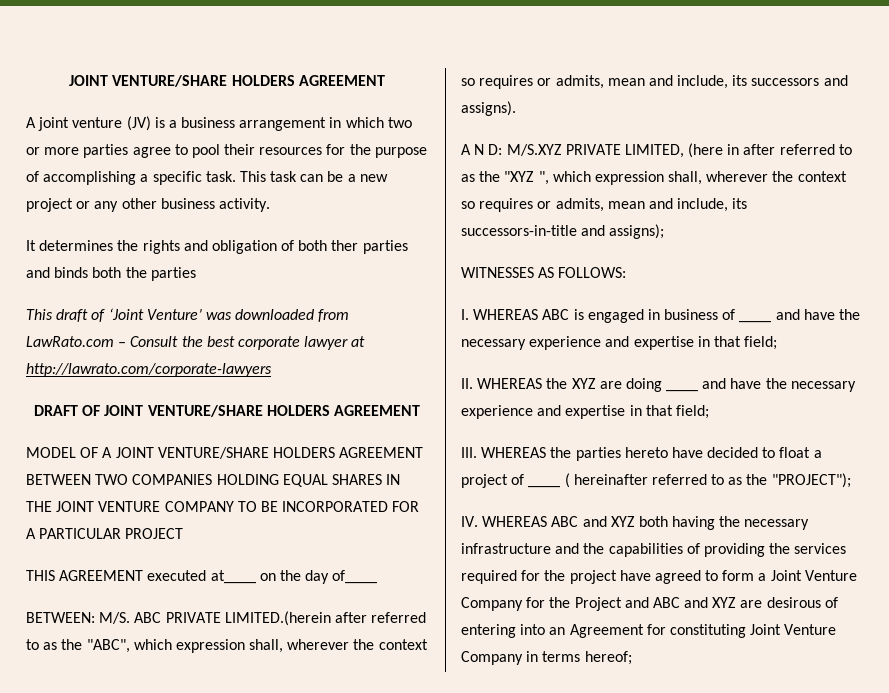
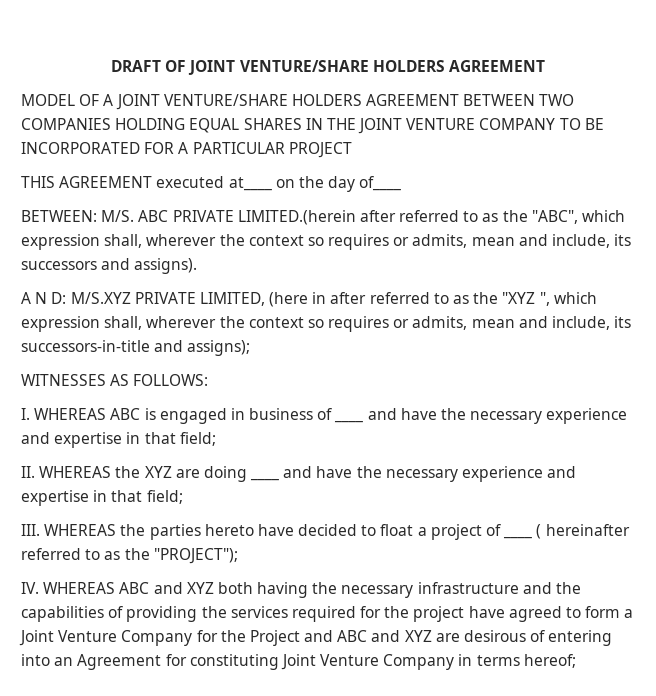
[69,75,385,87] [26,116,412,131] [26,144,427,158] [26,171,388,185] [26,198,270,212] [26,240,408,254] [26,267,196,281] [26,308,350,322] [26,336,366,350] [26,363,272,377] JOINT VENTURE/SHARE HOLDERS AGREEMENT // A joint venture (JV) is a business arrangement in which two or more parties agree to pool their resources for the purpose of accomplishing a specific task. This task can be a new project or any other business activity. // It determines the rights and obligation of both ther parties and binds both the parties // This draft of ‘Joint Venture’ was downloaded from LawRato.com – Consult the best corporate lawyer at http://lawrato.com/corporate-lawyers // -> (111, 66) none

